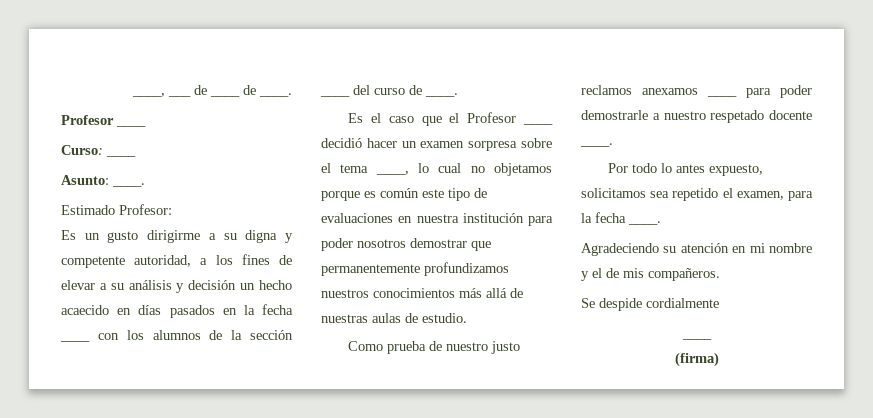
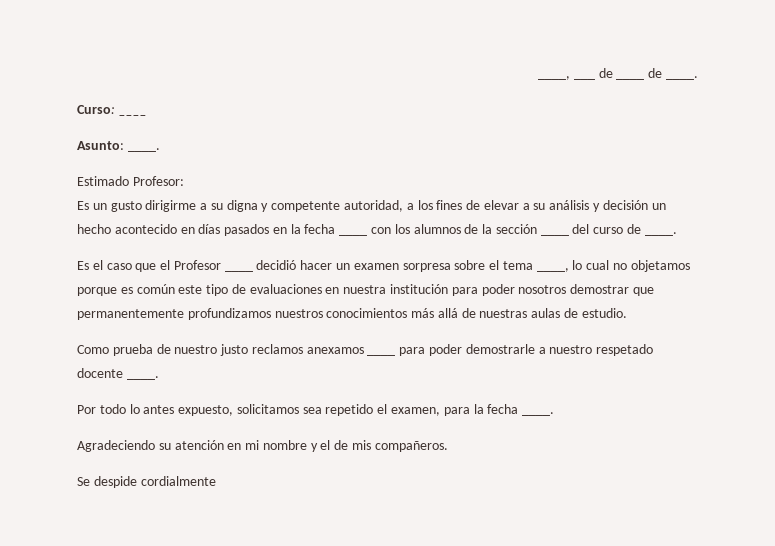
[61,115,114,125] [116,125,146,127] // Profesor ____ -> (698, 78) none
[61,305,109,315] acaecido -> [114,224,177,234] acontecido
[681,338,712,340] [674,352,719,367] // ____ // (firma) -> (216, 481) none

